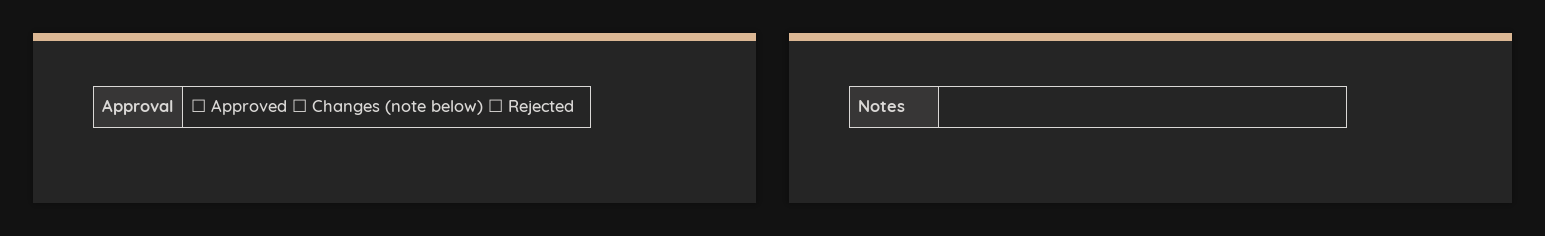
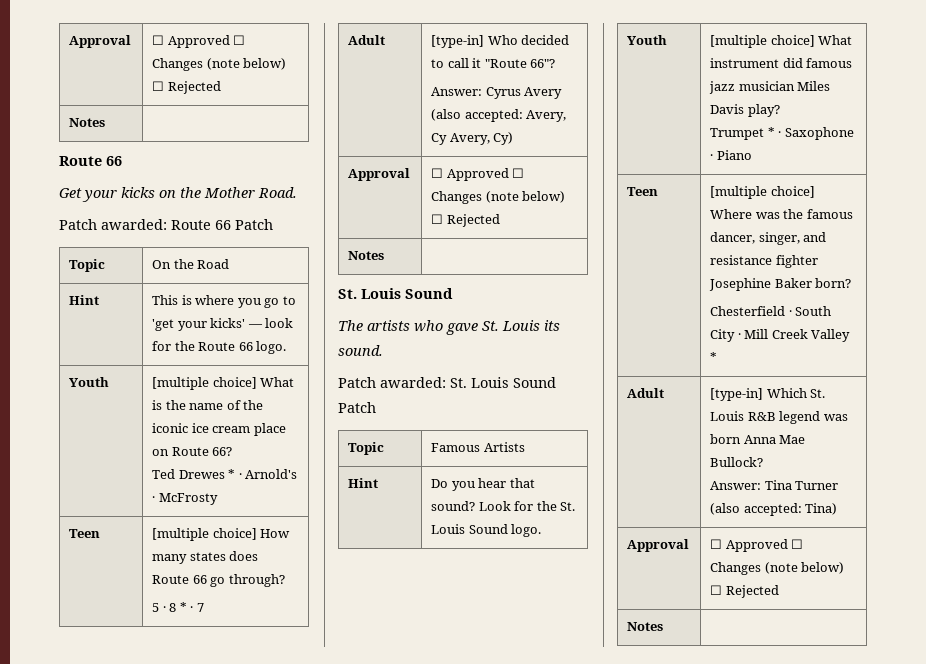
(905, 106) none -> [59,156,122,166] [59,187,297,202] [59,219,273,230] [69,259,106,272] [152,259,230,269] [69,295,100,305] [152,295,296,308] [152,318,294,331] [152,341,287,354] [69,377,110,387] [152,377,295,390] [152,400,264,410] [152,423,286,436] [152,447,233,456] [152,469,298,479] [152,493,218,505] [69,529,101,538] [152,528,291,541] [152,551,259,564] [152,574,285,587] [152,602,204,612] [348,35,386,45] [431,35,570,48] [431,58,556,68] [431,87,563,99] [431,109,567,122] [431,132,514,145] [348,168,411,181] [431,168,525,181] [431,191,566,204] [431,214,500,227] [348,251,385,260] [338,288,453,299] [338,320,560,335] [338,345,383,356] [338,377,556,388] [338,402,376,413] [348,442,385,455] [431,442,525,452] [348,478,379,488] [431,478,535,491] [431,501,576,511] [431,524,542,537] [627,35,668,45] [710,35,853,48] [710,58,853,68] [709,81,831,94] [710,104,780,117] [710,127,854,140] [710,150,752,160] [627,187,659,196] [710,186,815,199] [710,209,853,219] [710,232,827,245] [710,255,818,268] [709,278,852,291] [710,306,832,316] [710,329,851,342] [710,352,718,362] [627,388,665,398] [710,388,826,401] [710,411,848,424] [710,434,806,444] [710,457,764,467] [710,480,839,490] [710,503,838,516] [627,539,690,552] [710,539,804,552] [710,562,845,575] [710,585,779,598] [627,622,664,631] // Route 66 // Get your kicks on the Mother Road. // Patch awarded: Route 66 Patch // Topic | On the Road // Hint | This is where you go to 'get your kicks' — look for the Route 66 logo. // Youth | [multiple choice] What is the name of the iconic ice cream place on Route 66? // Ted Drewes * · Arnold's · McFrosty // Teen | [multiple choice] How many states does Route 66 go through? // 5 · 8 * · 7 // Adult | [type-in] Who decided to call it "Route 66"? // Answer: Cyrus Avery (also accepted: Avery, Cy Avery, Cy) // Approval | ☐ Approved ☐ Changes (note below) ☐ Rejected // Notes | // St. Louis Sound // The artists who gave St. Louis its sound. // Patch awarded: St. Louis Sound Patch // Topic | Famous Artists // Hint | Do you hear that sound? Look for the St. Louis Sound logo. // Youth | [multiple choice] What instrument did famous jazz musician Miles Davis play? // Trumpet * · Saxophone · Piano // Teen | [multiple choice] Where was the famous dancer, singer, and resistance fighter Josephine Baker born? // Chesterfield · South City · Mill Creek Valley * // Adult | [type-in] Which St. Louis R&B legend was born Anna Mae Bullock? // Answer: Tina Turner (also accepted: Tina) // Approval | ☐ Approved ☐ Changes (note below) ☐ Rejected // Notes |

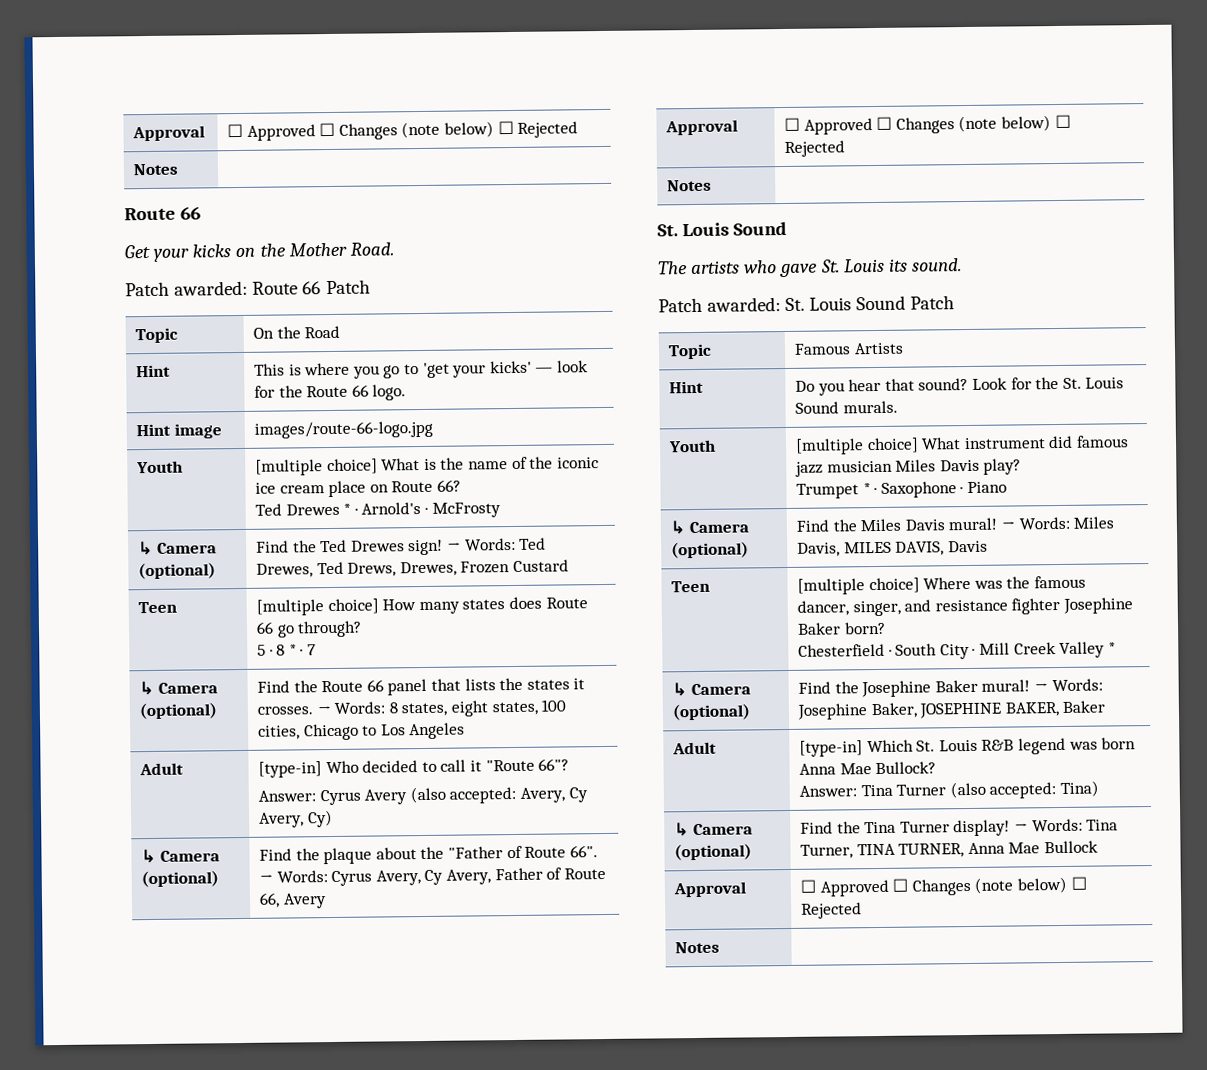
(287, 347) none -> [136,423,222,439] [254,420,434,439] // Hint image | images/route-66-logo.jpg
(218, 499) none -> [138,540,217,556] [138,562,217,580] [256,537,547,556] [256,559,570,578] // ↳ Camera (optional) | Find the Ted Drewes sign! → Words: Ted Drewes, Ted Drews, Drewes, Frozen Custard
(204, 607) none -> [139,680,218,696] [139,702,218,720] [257,677,586,696] [257,699,567,717] [258,722,466,741] // ↳ Camera (optional) | Find the Route 66 panel that lists the states it crosses. → Words: 8 states, eight states, 100 cities, Chicago to Los Angeles
(514, 138) none -> [141,848,220,864] [141,870,220,888] [259,845,598,865] [259,867,606,887] [259,892,327,909] // ↳ Camera (optional) | Find the plaque about the "Father of Route 66". → Words: Cyrus Avery, Cy Avery, Father of Route 66, Avery
[511,524,542,537] logo. -> [842,400,898,414] murals.
(752, 155) none -> [670,520,749,535] [671,541,750,559] [796,516,1115,532] [797,540,988,557] // ↳ Camera (optional) | Find the Miles Davis mural! → Words: Miles Davis, MILES DAVIS, Davis
(718, 357) none -> [672,682,751,697] [672,703,752,721] [798,678,1103,698] [797,700,1106,720] // ↳ Camera (optional) | Find the Josephine Baker mural! → Words: Josephine Baker, JOSEPHINE BAKER, Baker
(838, 509) none -> [674,822,753,837] [674,843,753,861] [800,818,1119,837] [800,840,1099,859] // ↳ Camera (optional) | Find the Tina Turner display! → Words: Tina Turner, TINA TURNER, Anna Mae Bullock

